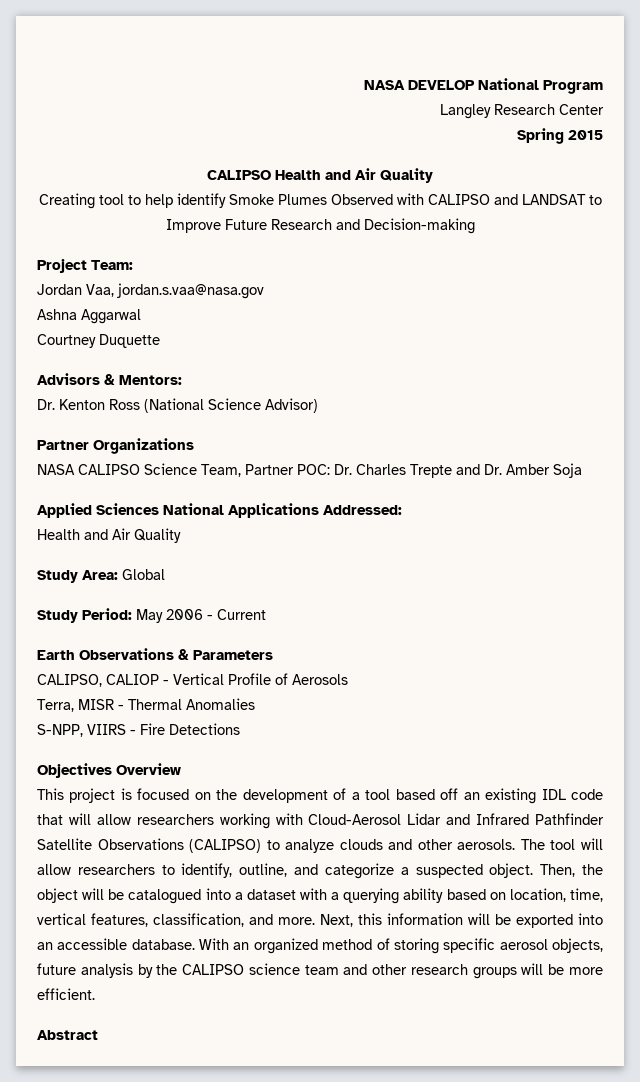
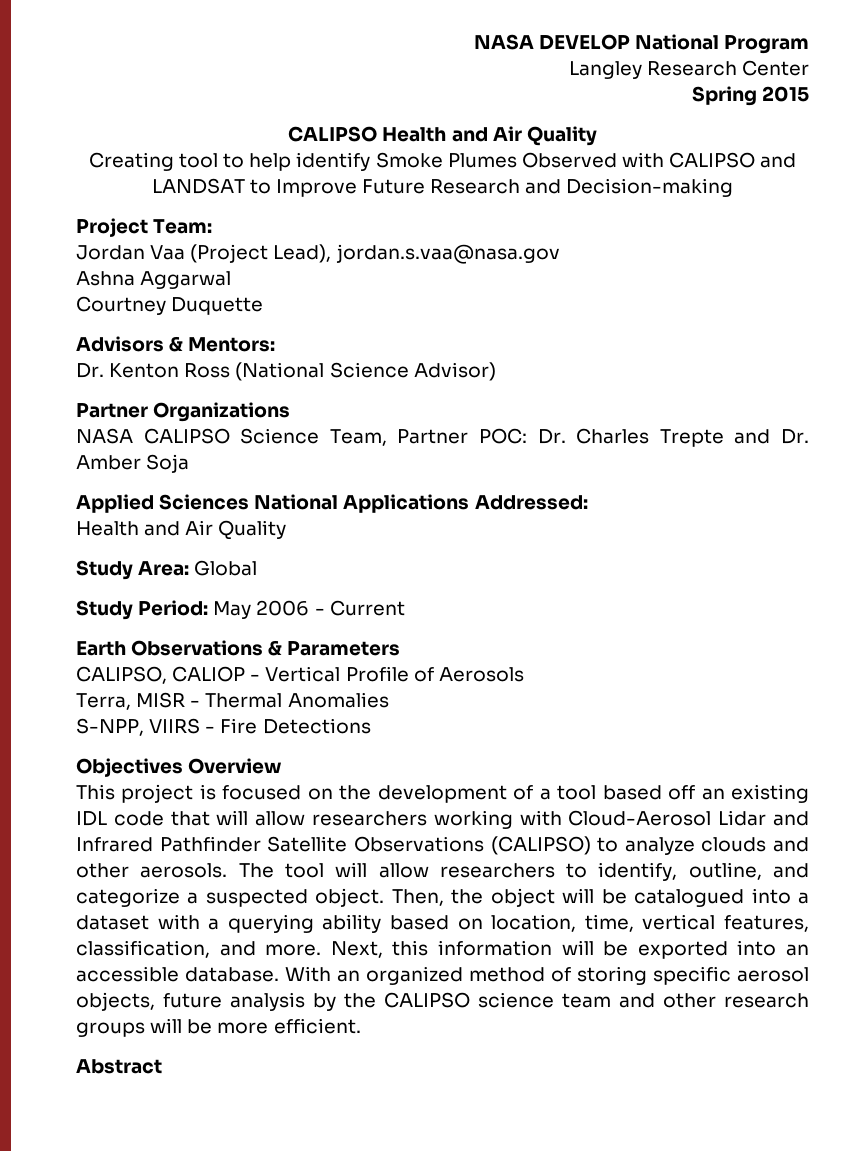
[86,284,114,297] Vaa, -> [150,244,332,263] Vaa (Project Lead),

